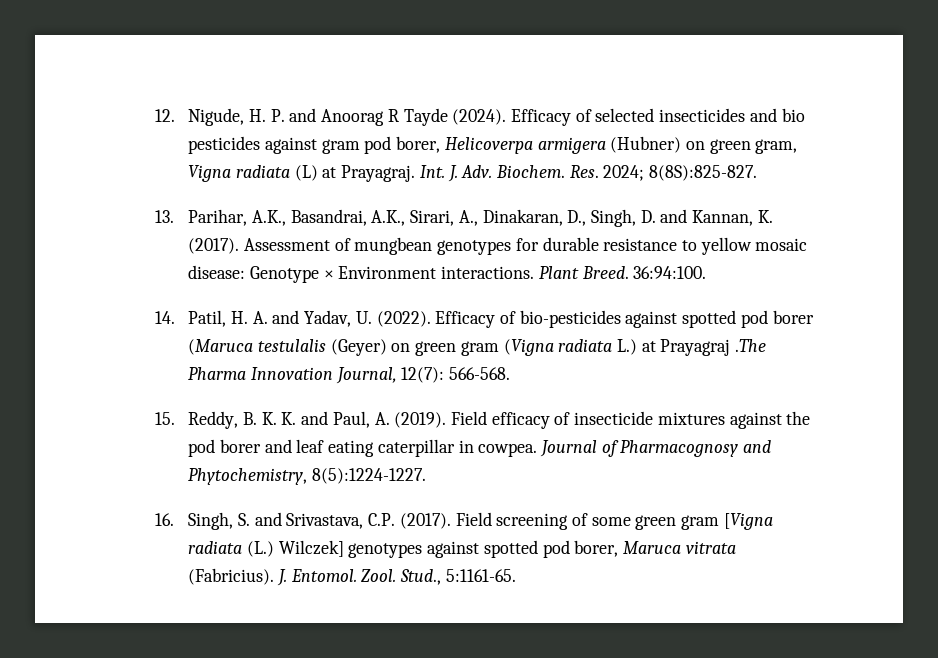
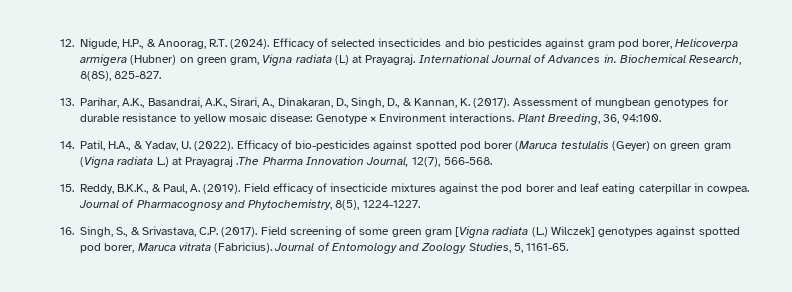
[248,108,448,126] H. P. and Anoorag R Tayde -> [122,39,228,49] H.P., & Anoorag, R.T.
[419,165,758,182] Int. J. Adv. Biochem. Res. 2024; 8(8S):825-827. -> [418,54,742,65] [80,71,162,81] International Journal of Advances in. Biochemical Research, 8(8S), 825-827.
[640,209,688,223] D. and -> [387,98,412,108] D., &
[581,266,707,279] Breed. 36:94:100. -> [547,113,662,125] Breeding, 36, 94:100.
[230,310,300,324] H. A. and -> [108,141,143,151] H.A., &
[401,367,445,383] 12(7): -> [412,157,441,167] 12(7),
[242,411,329,425] B. K. K. and -> [117,184,161,194] B.K.K., &
[311,468,426,484] 8(5):1224-1227. -> [335,200,420,210] 8(5), 1224-1227.
[237,512,282,526] S. and -> [116,227,140,237] S., &
[276,569,516,586] J. Entomol. Zool. Stud., 5:1161-65. -> [274,242,569,254] Journal of Entomology and Zoology Studies, 5, 1161-65.

